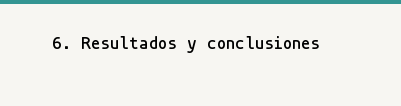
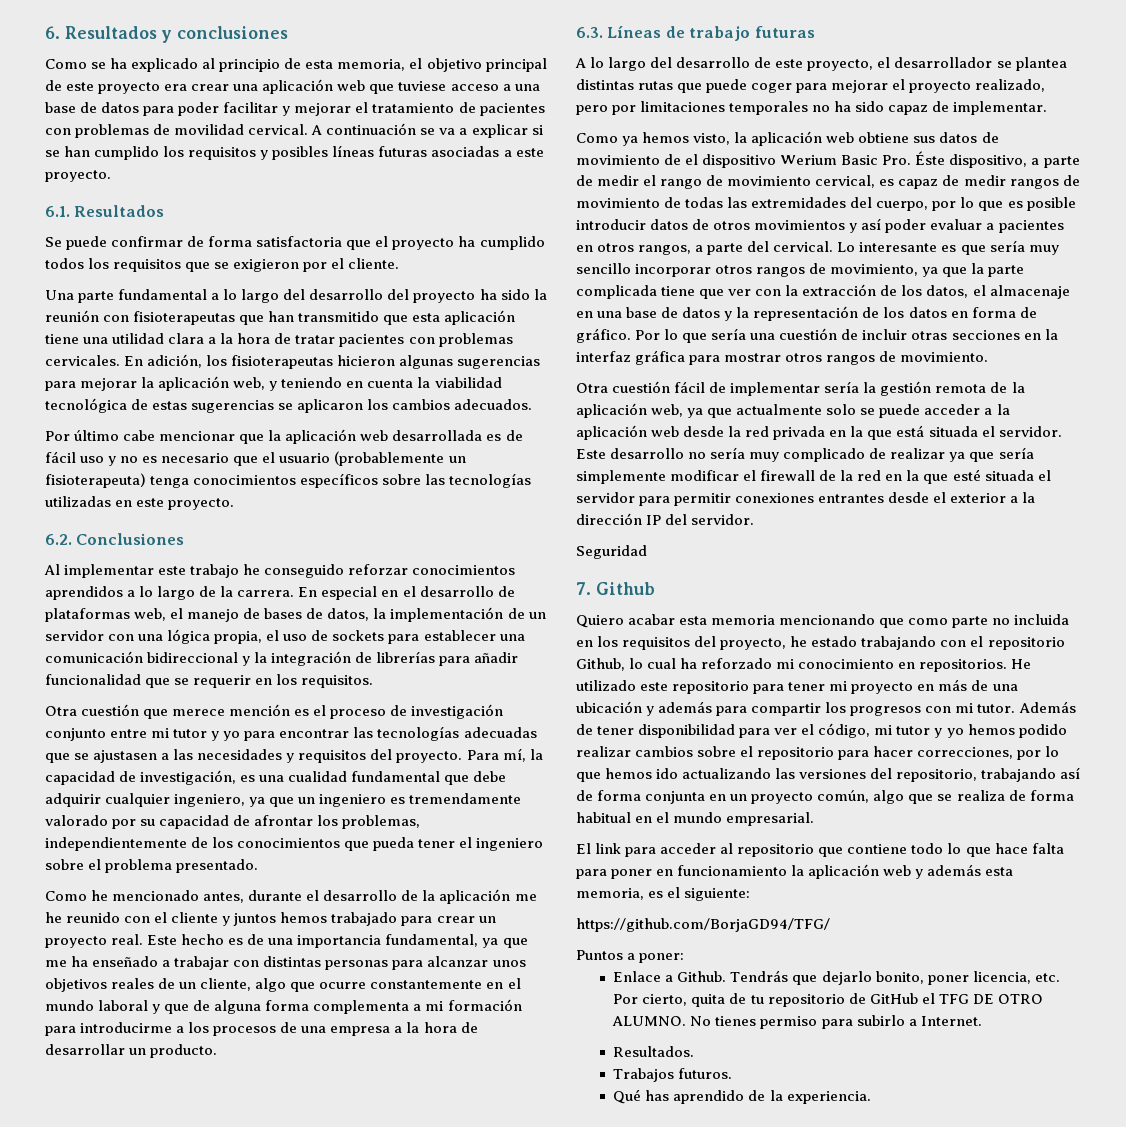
(320, 42) none -> [45,58,547,72] [45,79,540,94] [45,102,545,116] [45,123,543,138] [45,145,544,160] [45,170,111,182] [45,205,165,217] [45,236,545,250] [45,258,400,272] [45,289,547,303] [45,310,516,325] [45,333,513,347] [45,354,541,369] [45,376,502,391] [45,398,533,413] [45,429,523,444] [45,451,466,466] [45,473,532,488] [45,496,235,510] [45,533,185,545] [44,564,516,578] [45,586,515,600] [45,607,546,622] [45,629,525,644] [45,651,519,666] [45,674,374,688] [45,704,504,719] [45,726,537,741] [45,748,543,763] [45,770,507,785] [45,793,522,807] [45,815,421,829] [45,837,544,851] [45,859,259,873] [45,889,537,904] [45,912,496,926] [45,934,528,948] [45,956,526,970] [45,978,521,992] [45,999,522,1014] [45,1022,478,1036] [45,1044,218,1058] [576,26,815,41] [575,57,1067,71] [576,79,1046,93] [576,101,1048,115] [576,131,999,146] [576,151,1080,168] [576,175,1080,189] [576,197,1076,211] [576,218,1064,233] [576,240,1059,255] [576,263,1025,277] [576,284,1070,299] [576,306,1037,321] [576,328,1058,343] [576,350,989,365] [576,381,1025,396] [576,403,1010,418] [576,425,1062,440] [576,447,1034,462] [576,469,1051,484] [576,492,1036,506] [576,513,755,525] [576,545,647,559] [576,582,655,595] [576,614,1070,628] [576,636,1065,650] [576,658,1032,672] [576,679,1018,694] [576,701,1076,716] [576,723,1067,738] [576,746,1060,760] [576,767,1081,782] [576,790,1074,804] [576,812,815,826] [576,843,1064,857] [576,864,1014,879] [576,887,751,901] [576,918,830,932] [576,950,685,963] [613,970,1060,985] [613,993,1043,1007] [612,1015,982,1029] [613,1046,695,1057] [613,1068,733,1082] [613,1089,871,1104] // Como se ha explicado al principio de esta memoria, el objetivo principal de este proyecto era crear una aplicación web que tuviese acceso a una base de datos para poder facilitar y mejorar el tratamiento de pacientes con problemas de movilidad cervical. A continuación se va a explicar si se han cumplido los requisitos y posibles líneas futuras asociadas a este proyecto. // 6.1. Resultados // Se puede confirmar de forma satisfactoria que el proyecto ha cumplido todos los requisitos que se exigieron por el cliente. // Una parte fundamental a lo largo del desarrollo del proyecto ha sido la reunión con fisioterapeutas que han transmitido que esta aplicación tiene una utilidad clara a la hora de tratar pacientes con problemas cervicales. En adición, los fisioterapeutas hicieron algunas sugerencias para mejorar la aplicación web, y teniendo en cuenta la viabilidad tecnológica de estas sugerencias se aplicaron los cambios adecuados. // Por último cabe mencionar que la aplicación web desarrollada es de fácil uso y no es necesario que el usuario (probablemente un fisioterapeuta) tenga conocimientos específicos sobre las tecnologías utilizadas en este proyecto. // 6.2. Conclusiones // Al implementar este trabajo he conseguido reforzar conocimientos aprendidos a lo largo de la carrera. En especial en el desarrollo de plataformas web, el manejo de bases de datos, la implementación de un servidor con una lógica propia, el uso de sockets para establecer una comunicación bidireccional y la integración de librerías para añadir funcionalidad que se requerir en los requisitos. // Otra cuestión que merece mención es el proceso de investigación conjunto entre mi tutor y yo para encontrar las tecnologías adecuadas que se ajustasen a las necesidades y requisitos del proyecto. Para mí, la capacidad de investigación, es una cualidad fundamental que debe adquirir cualquier ingeniero, ya que un ingeniero es tremendamente valorado por su capacidad de afrontar los problemas, independientemente de los conocimientos que pueda tener el ingeniero sobre el problema presentado. // Como he mencionado antes, durante el desarrollo de la aplicación me he reunido con el cliente y juntos hemos trabajado para crear un proyecto real. Este hecho es de una importancia fundamental, ya que me ha enseñado a trabajar con distintas personas para alcanzar unos objetivos reales de un cliente, algo que ocurre constantemente en el mundo laboral y que de alguna forma complementa a mi formación para introducirme a los procesos de una empresa a la hora de desarrollar un producto. // 6.3. Líneas de trabajo futuras // A lo largo del desarrollo de este proyecto, el desarrollador se plantea distintas rutas que puede coger para mejorar el proyecto realizado, pero por limitaciones temporales no ha sido capaz de implementar. // Como ya hemos visto, la aplicación web obtiene sus datos de movimiento de el dispositivo Werium Basic Pro. Éste dispositivo, a parte de medir el rango de movimiento cervical, es capaz de medir rangos de movimiento de todas las extremidades del cuerpo, por lo que es posible introducir datos de otros movimientos y así poder evaluar a pacientes en otros rangos, a parte del cervical. Lo interesante es que sería muy sencillo incorporar otros rangos de movimiento, ya que la parte complicada tiene que ver con la extracción de los datos, el almacenaje en una base de datos y la representación de los datos en forma de gráfico. Por lo que sería una cuestión de incluir otras secciones en la interfaz gráfica para mostrar otros rangos de movimiento. // Otra cuestión fácil de implementar sería la gestión remota de la aplicación web, ya que actualmente solo se puede acceder a la aplicación web desde la red privada en la que está situada el servidor. Este desarrollo no sería muy complicado de realizar ya que sería simplemente modificar el firewall de la red en la que esté situada el servidor para permitir conexiones entrantes desde el exterior a la dirección IP del servidor. // Seguridad // 7. Github // Quiero acabar esta memoria mencionando que como parte no incluida en los requisitos del proyecto, he estado trabajando con el repositorio Github, lo cual ha reforzado mi conocimiento en repositorios. He utilizado este repositorio para tener mi proyecto en más de una ubicación y además para compartir los progresos con mi tutor. Además de tener disponibilidad para ver el código, mi tutor y yo hemos podido realizar cambios sobre el repositorio para hacer correcciones, por lo que hemos ido actualizando las versiones del repositorio, trabajando así de forma conjunta en un proyecto común, algo que se realiza de forma habitual en el mundo empresarial. // El link para acceder al repositorio que contiene todo lo que hace falta para poner en funcionamiento la aplicación web y además esta memoria, es el siguiente: // https://github.com/BorjaGD94/TFG/ // Puntos a poner: // Enlace a Github. Tendrás que dejarlo bonito, poner licencia, etc. Por cierto, quita de tu repositorio de GitHub el TFG DE OTRO ALUMNO. No tienes permiso para subirlo a Internet. // Resultados. // Trabajos futuros. // Qué has aprendido de la experiencia.

